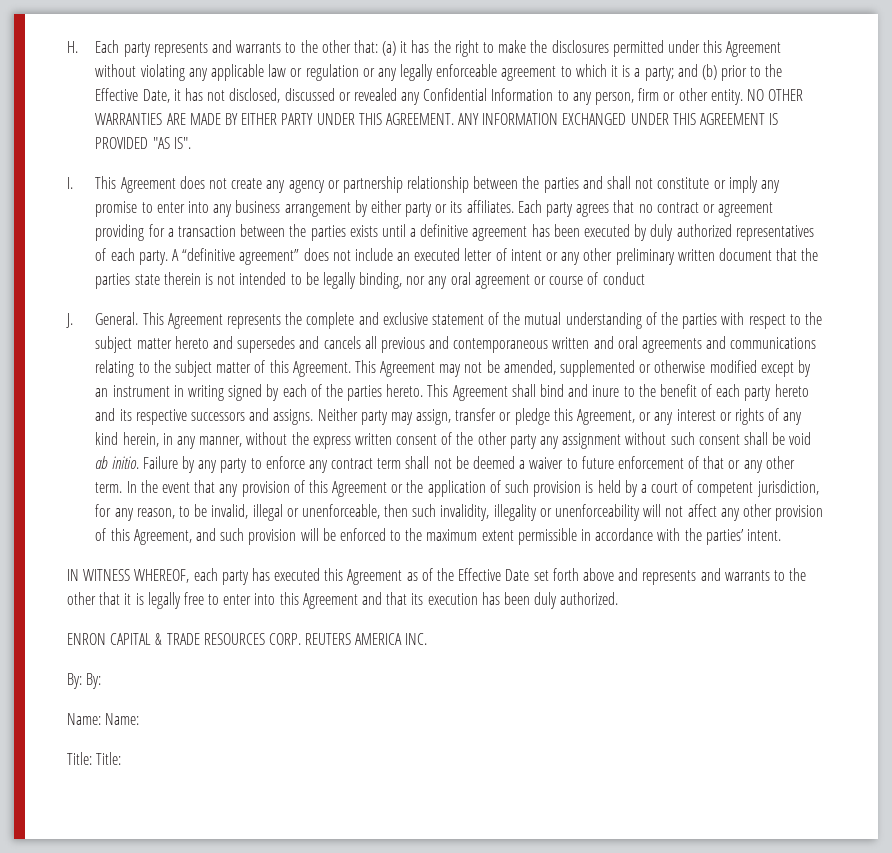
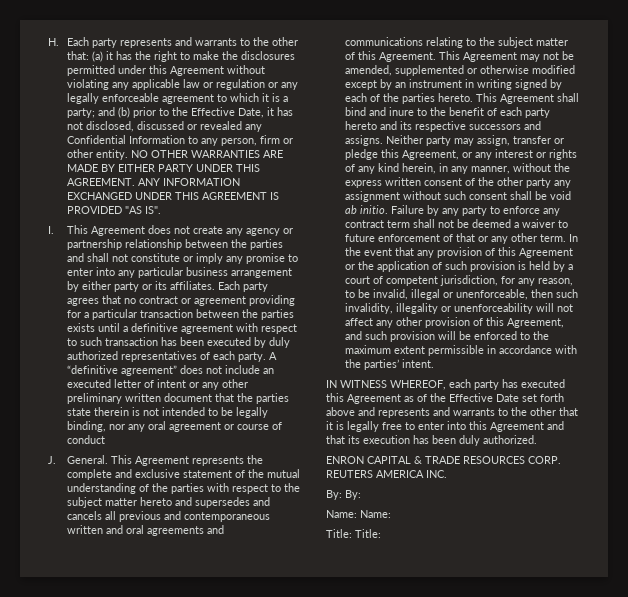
(233, 210) none -> [138,267,184,278] particular
(174, 232) none -> [92,309,138,320] particular
(528, 233) none -> [236,323,298,334] [67,337,159,346] with respect to such transaction

